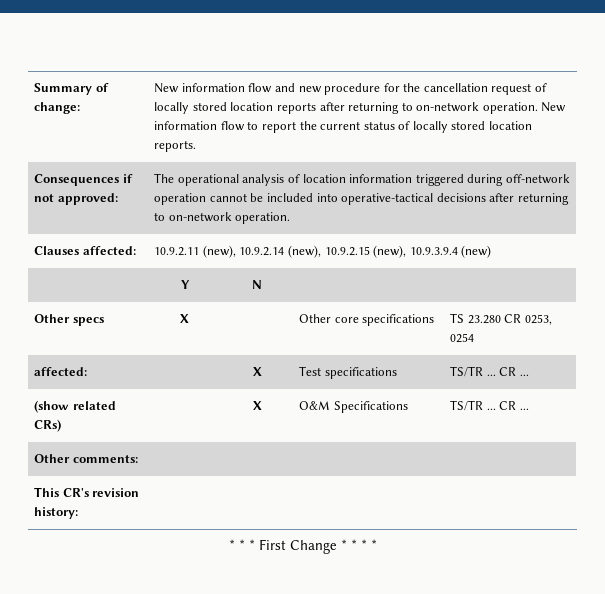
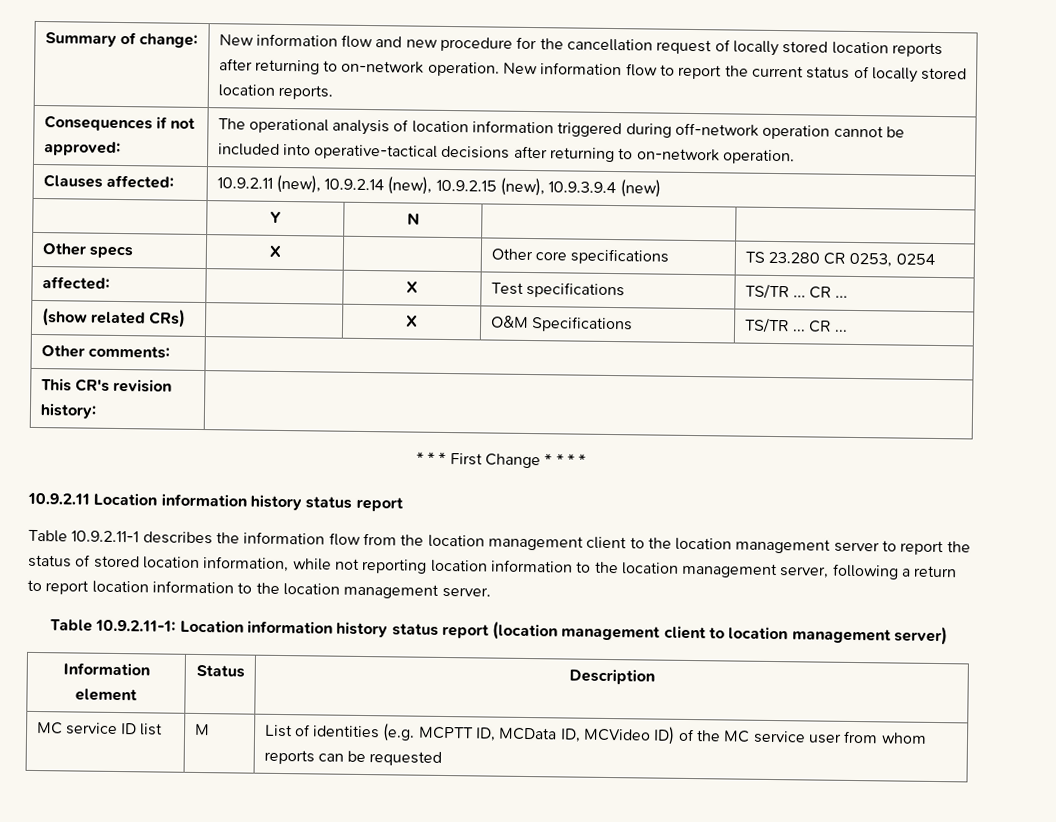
(377, 544) none -> [27,492,403,512] [28,529,971,556] [28,554,958,580] [27,579,491,599] [49,619,949,646] [62,662,150,676] [75,688,137,702] [195,664,245,678] [568,668,655,685] [36,722,164,736] [194,723,210,736] [264,723,927,745] [263,749,443,766] // 10.9.2.11 Location information history status report // Table 10.9.2.11-1 describes the information flow from the location management client to the location management server to report the status of stored location information, while not reporting location information to the location management server, following a return to report location information to the location management server. // Table 10.9.2.11-1: Location information history status report (location management client to location management server) // Information element | Status | Description // MC service ID list | M | List of identities (e.g. MCPTT ID, MCData ID, MCVideo ID) of the MC service user from whom reports can be requested

